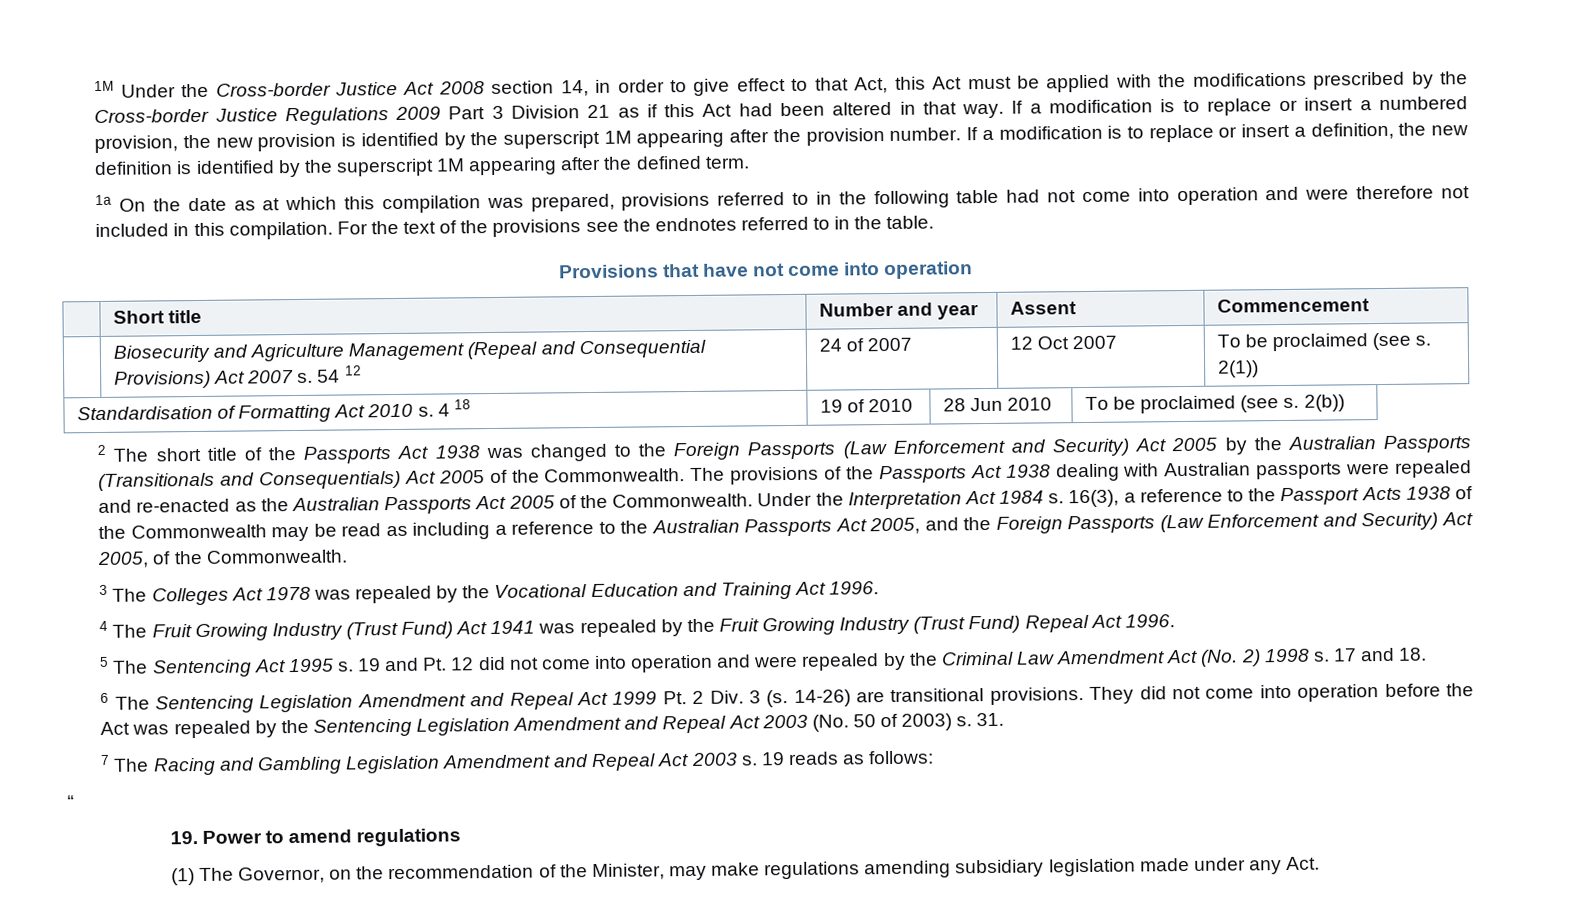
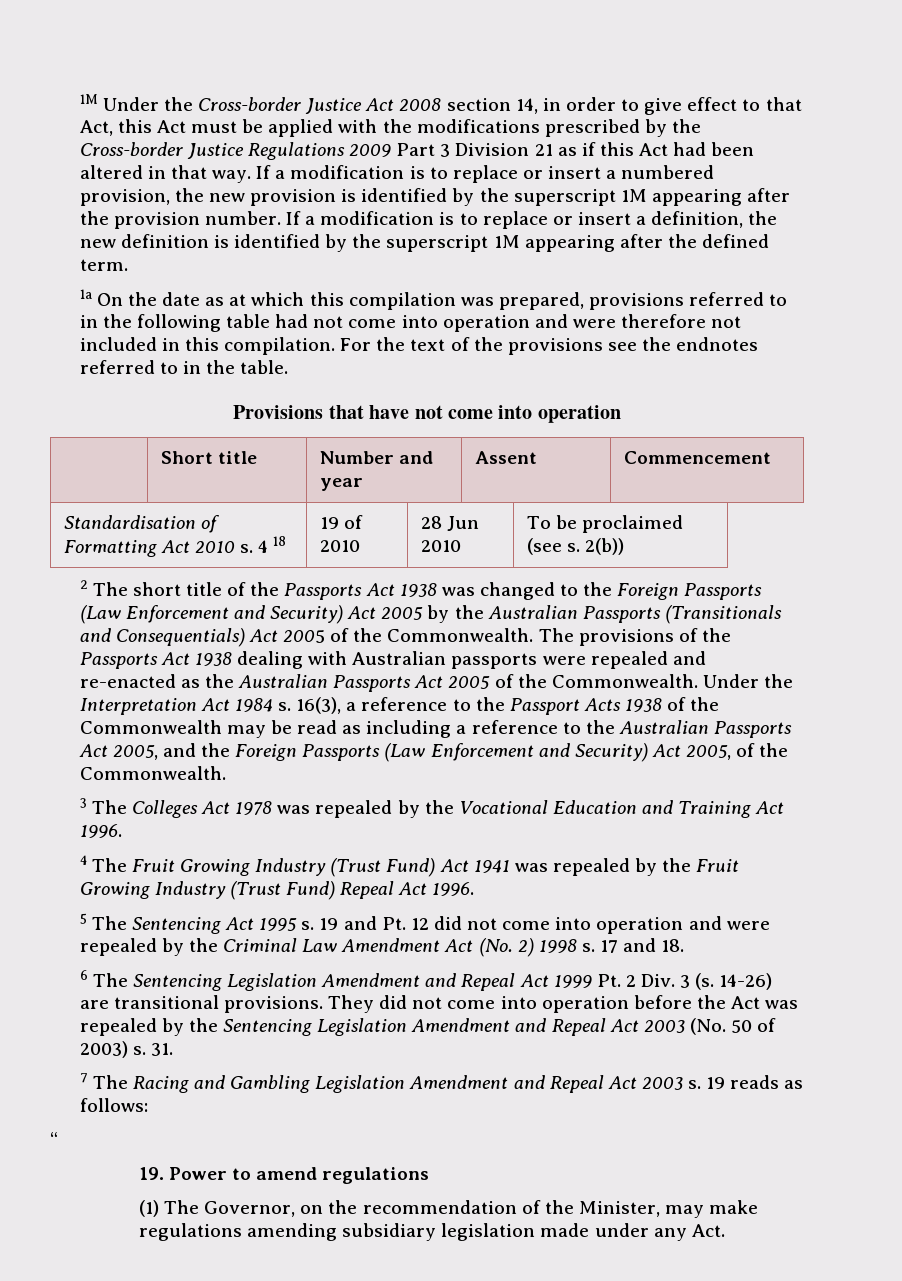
[112,339,706,363] [113,365,362,389] [818,337,913,352] [1009,335,1118,350] [1216,332,1432,352] [1217,360,1259,378] // | Biosecurity and Agriculture Management (Repeal and Consequential Provisions) Act 2007 s. 54 12 | 24 of 2007 | 12 Oct 2007 | To be proclaimed (see s. 2(1)) -> (771, 457) none

